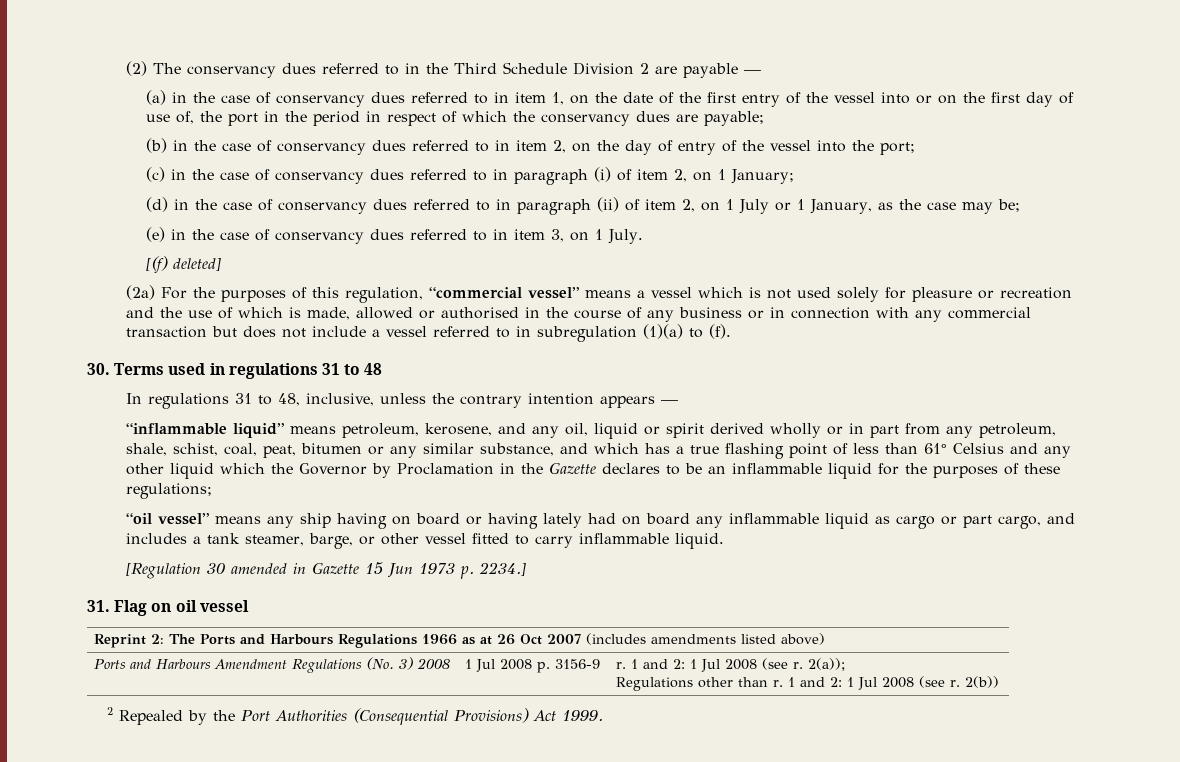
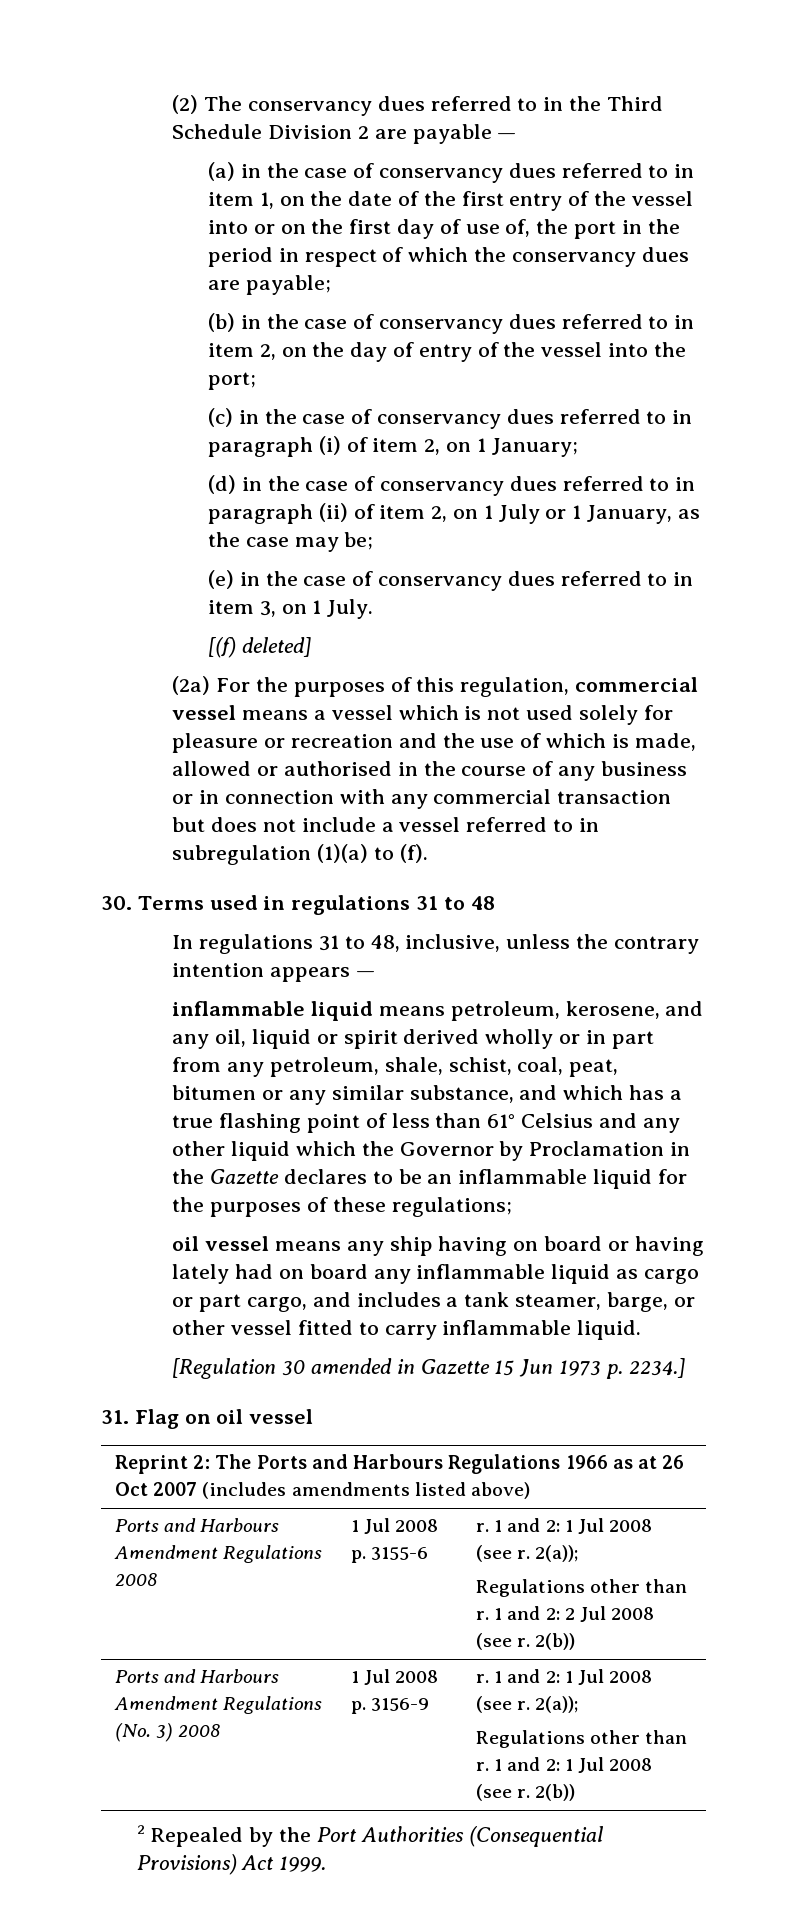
[429,287,580,299] “commercial vessel” -> [574,677,698,692] [172,705,237,720] commercial vessel
[126,423,285,438] “inflammable liquid” -> [172,1001,374,1021] inflammable liquid
[126,513,210,525] “oil vessel” -> [172,1236,270,1251] oil vessel
(826, 639) none -> [114,1518,280,1532] [113,1545,323,1563] [114,1573,157,1586] [350,1518,439,1534] [350,1547,429,1563] [475,1518,653,1534] [475,1545,579,1562] [475,1579,688,1597] [475,1606,655,1622] [475,1633,576,1650] // Ports and Harbours Amendment Regulations 2008 | 1 Jul 2008 p. 3155-6 | r. 1 and 2: 1 Jul 2008 (see r. 2(a)); // Regulations other than r. 1 and 2: 2 Jul 2008 (see r. 2(b))

